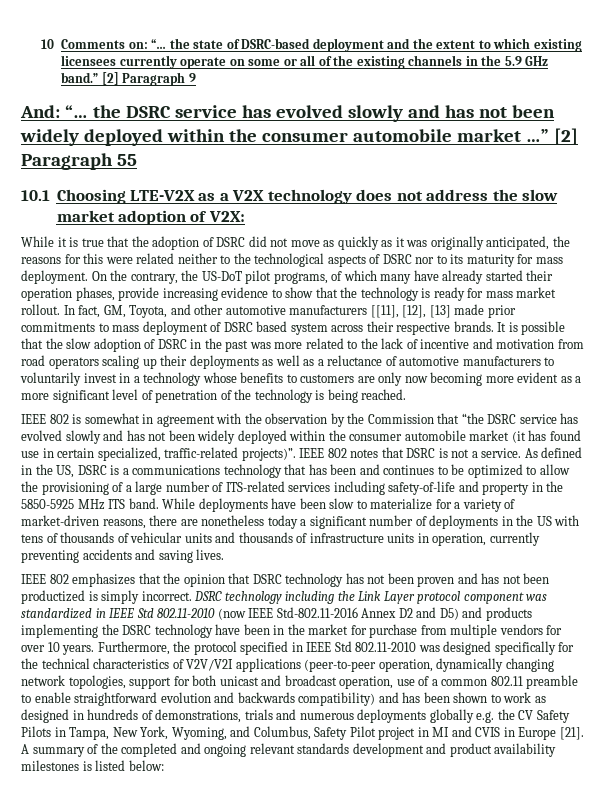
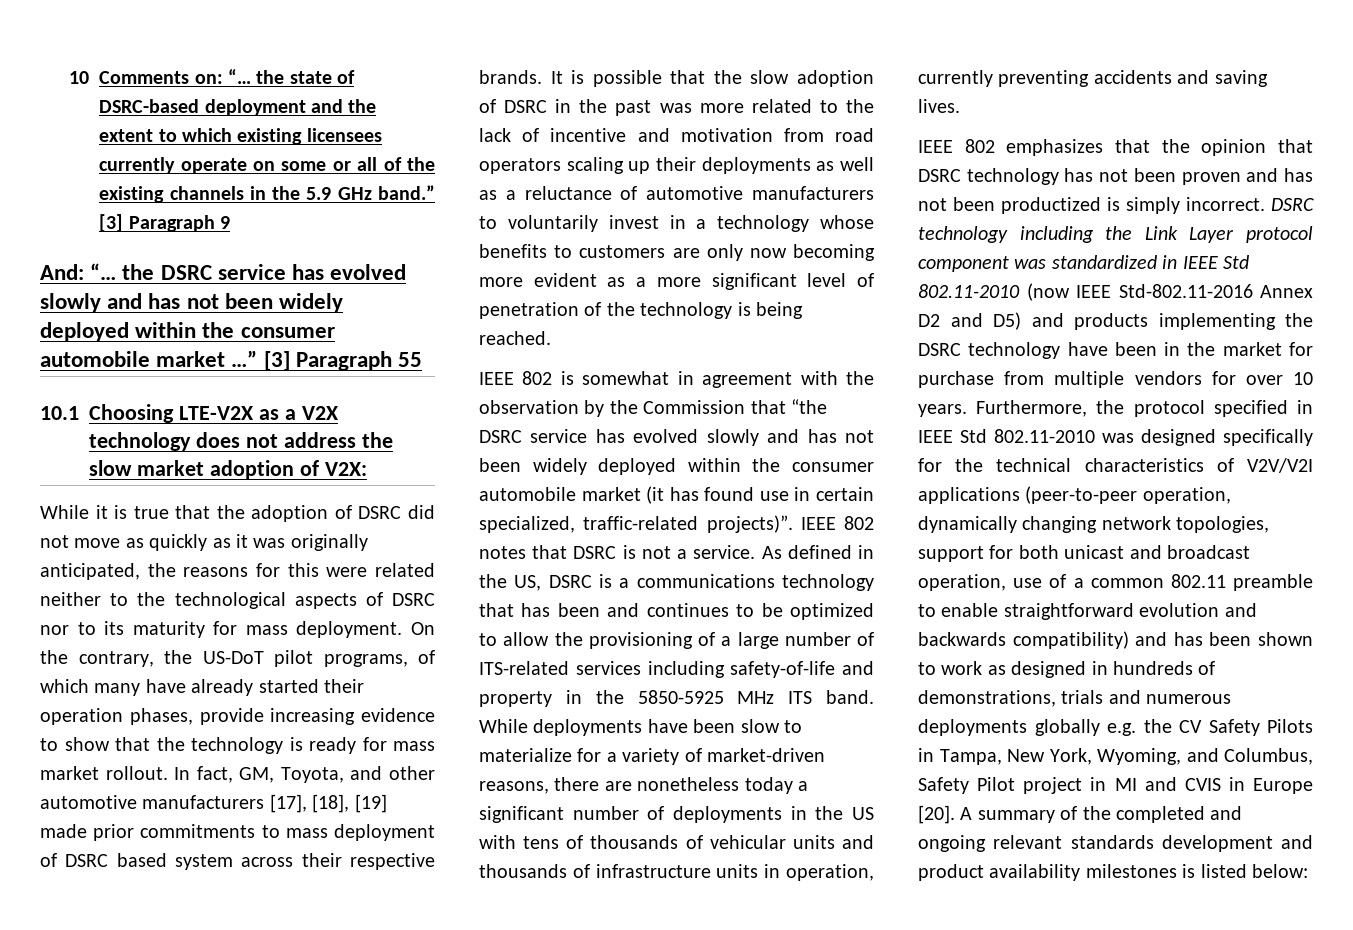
[101,72,119,85] [2] -> [99,214,124,232] [3]
[553,128,578,145] [2] -> [263,351,290,371] [3]
[370,305,451,318] [[11], [12], [13] -> [269,794,387,813] [17], [18], [19]
[559,727,584,740] [21]. -> [918,805,955,824] [20].

